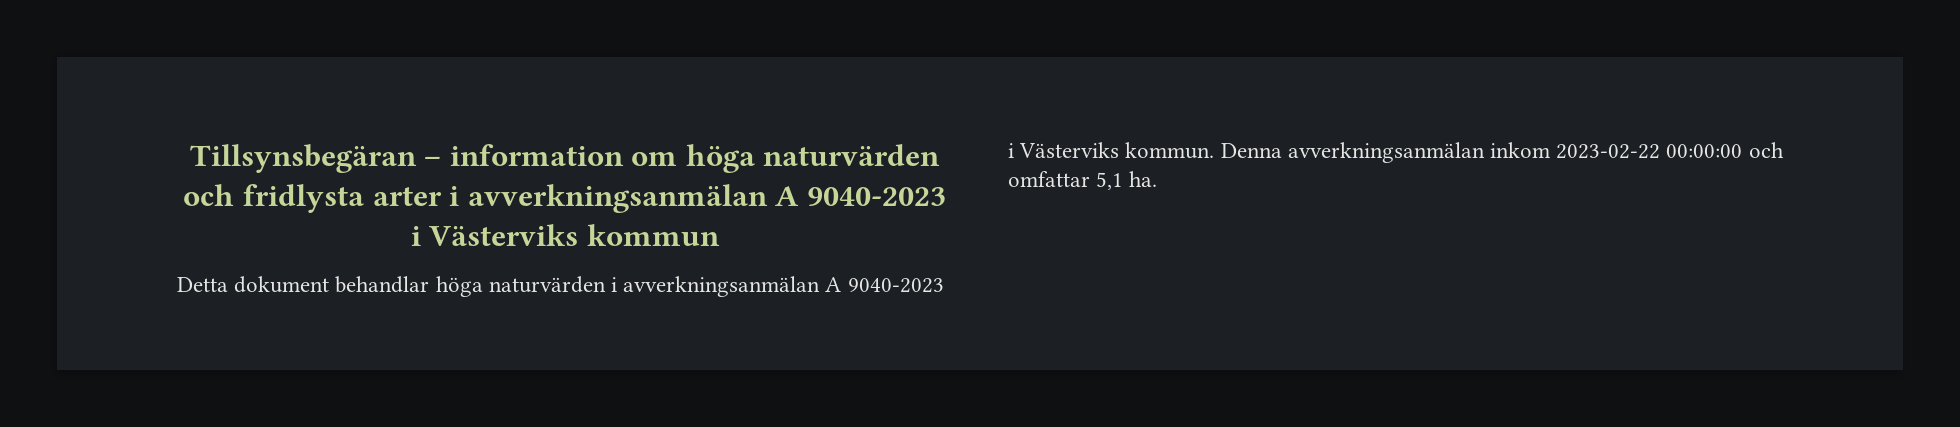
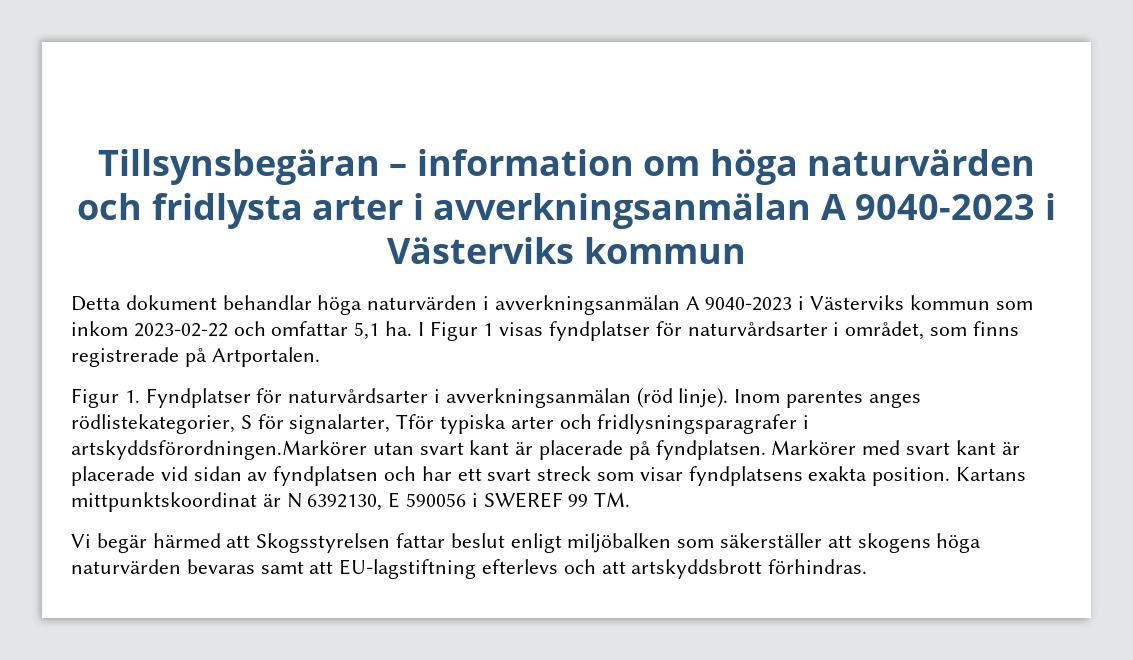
[1125,142,1485,163] kommun. Denna avverkningsanmälan -> [909,295,1033,310] kommun som
[1666,144,1743,158] 00:00:00 -> (228, 330) none
(1158, 179) none -> [417,321,1019,341] [71,347,320,367] [71,387,921,408] [71,414,810,434] [71,440,1020,460] [71,466,1027,486] [71,492,631,512] [71,533,982,553] [71,559,868,579] I Figur 1 visas fyndplatser för naturvårdsarter i området, som finns registrerade på Artportalen. // Figur 1. Fyndplatser för naturvårdsarter i avverkningsanmälan (röd linje). Inom parentes anges rödlistekategorier, S för signalarter, Tför typiska arter och fridlysningsparagrafer i artskyddsförordningen.Markörer utan svart kant är placerade på fyndplatsen. Markörer med svart kant är placerade vid sidan av fyndplatsen och har ett svart streck som visar fyndplatsens exakta position. Kartans mittpunktskoordinat är N 6392130, E 590056 i SWEREF 99 TM. // Vi begär härmed att Skogsstyrelsen fattar beslut enligt miljöbalken som säkerställer att skogens höga naturvärden bevaras samt att EU-lagstiftning efterlevs och att artskyddsbrott förhindras.

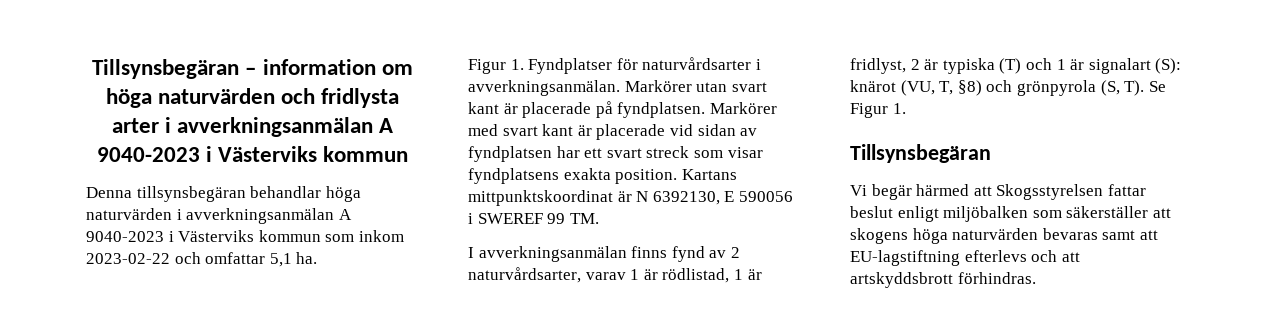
[71,295,217,311] Detta dokument -> [86,186,246,202] Denna tillsynsbegäran
[417,321,1019,341] [71,347,320,367] I Figur 1 visas fyndplatser för naturvårdsarter i området, som finns registrerade på Artportalen. -> (318, 258) none
[445,387,921,408] [71,414,810,434] [71,440,367,460] avverkningsanmälan (röd linje). Inom parentes anges rödlistekategorier, S för signalarter, Tför typiska arter och fridlysningsparagrafer i artskyddsförordningen.Markörer -> [468,80,692,96] avverkningsanmälan. Markörer
[384,466,417,481] och -> (552, 154) none
(631, 499) none -> [468,246,740,262] [468,267,762,283] [850,58,1182,74] [850,80,1166,96] [850,103,906,118] [850,144,991,163] // I avverkningsanmälan finns fynd av 2 naturvårdsarter, varav 1 är rödlistad, 1 är fridlyst, 2 är typiska (T) och 1 är signalart (S): knärot (VU, T, §8) och grönpyrola (S, T). Se Figur 1. // Tillsynsbegäran

